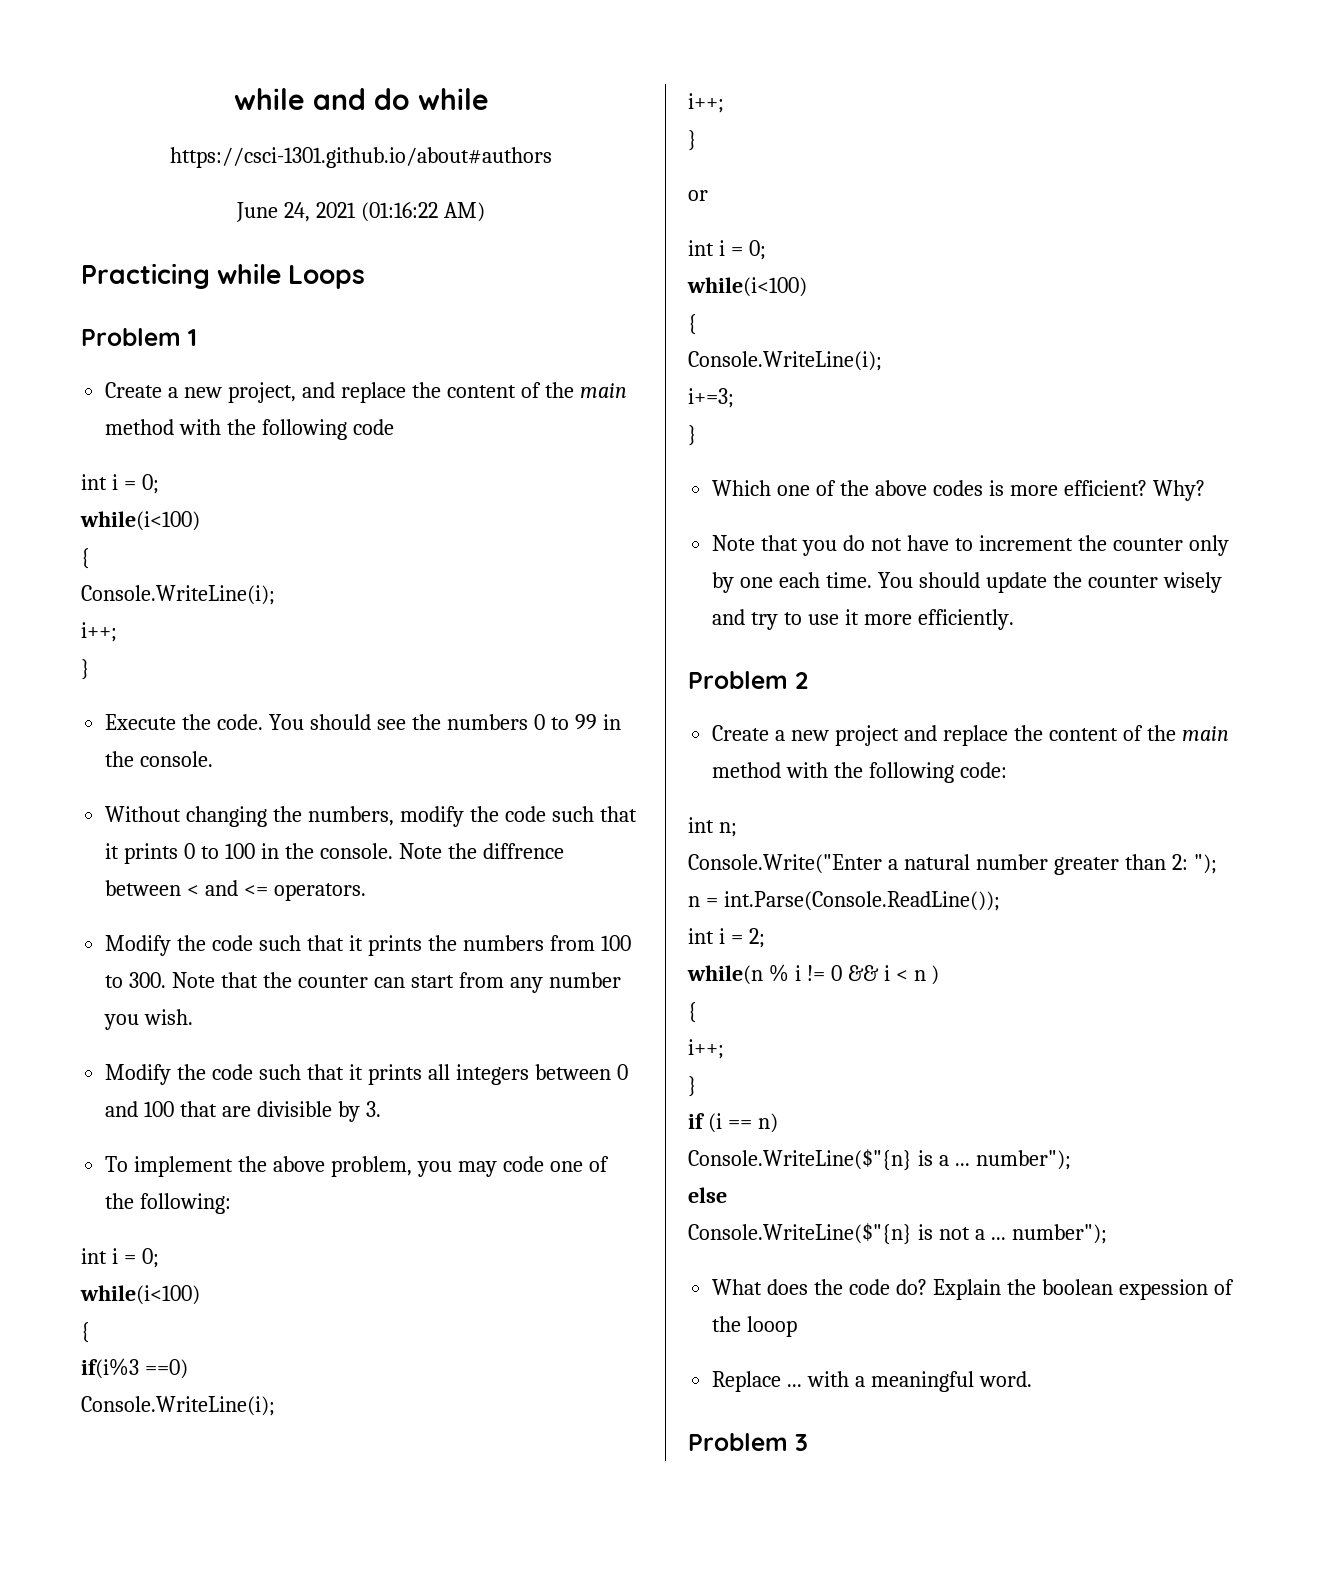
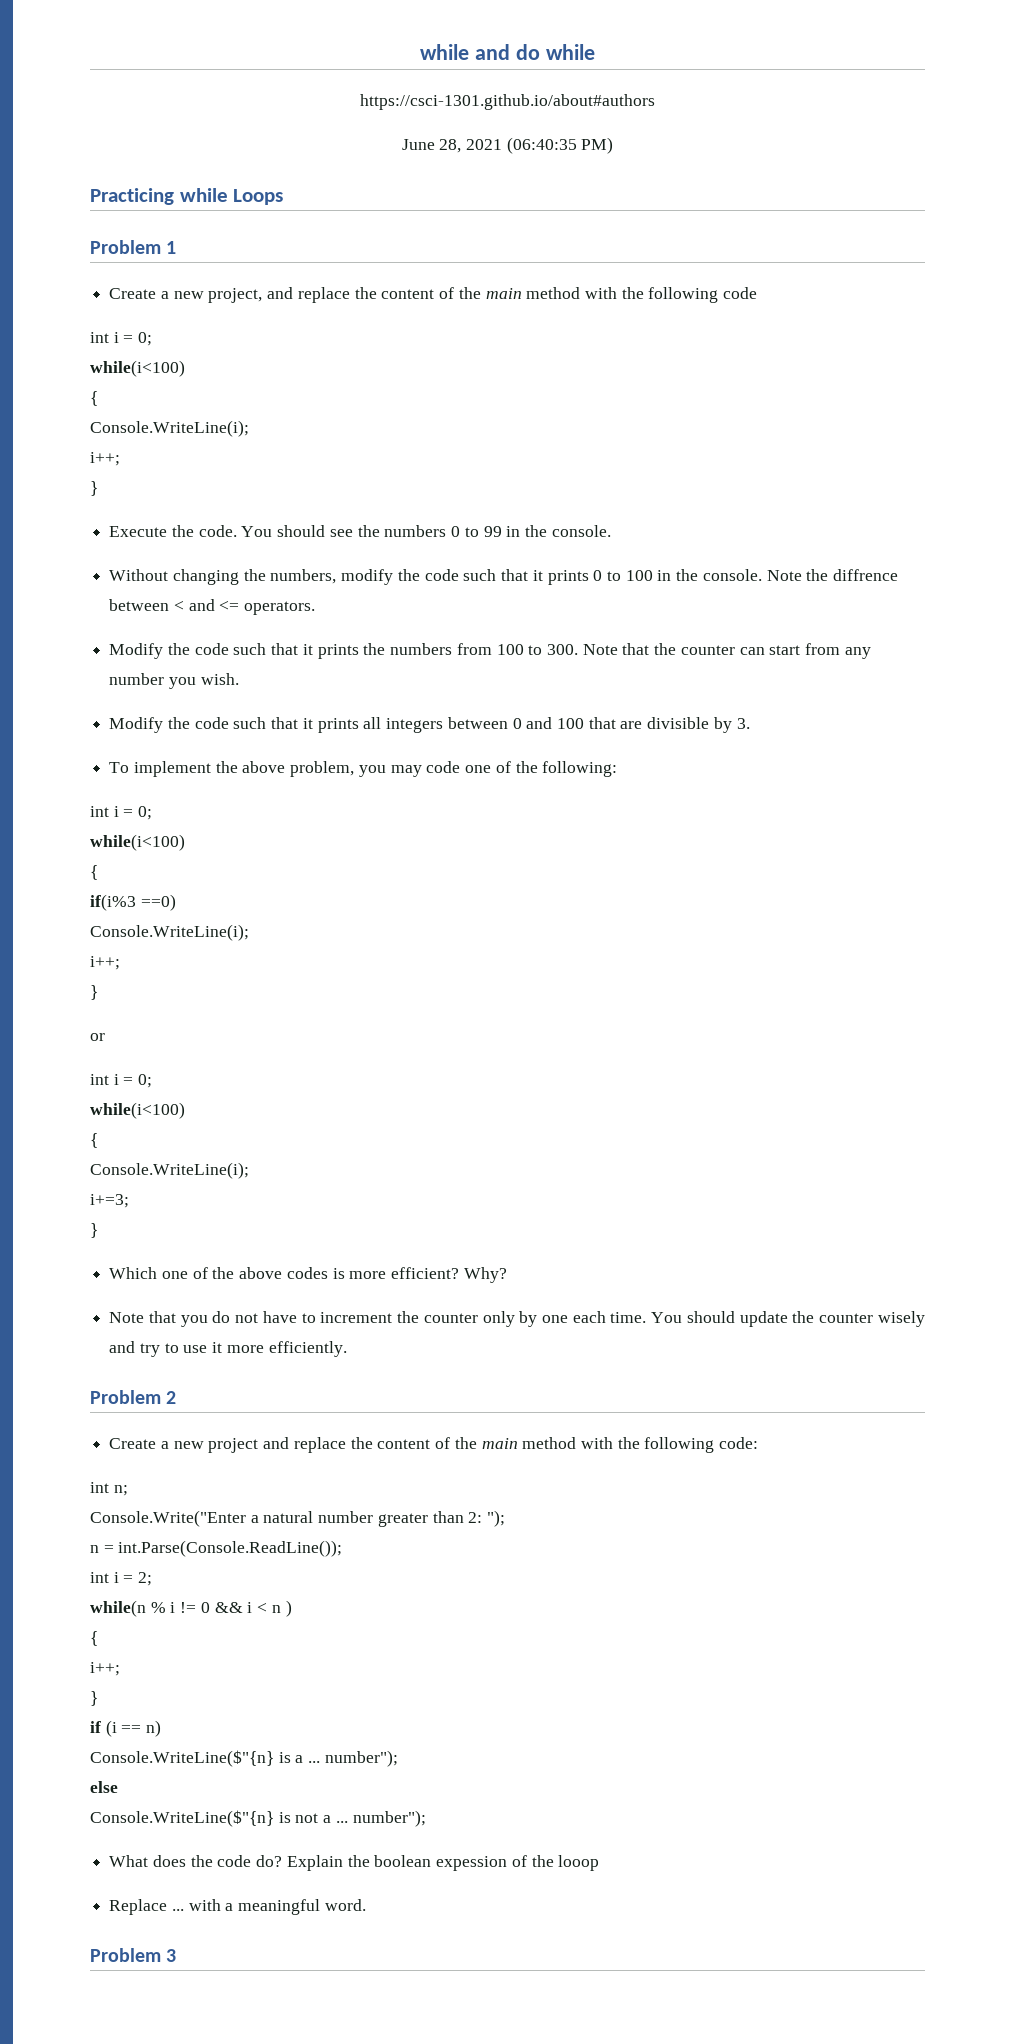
[284,202,485,222] 24, 2021 (01:16:22 AM) -> [439,137,614,154] 28, 2021 (06:40:35 PM)

